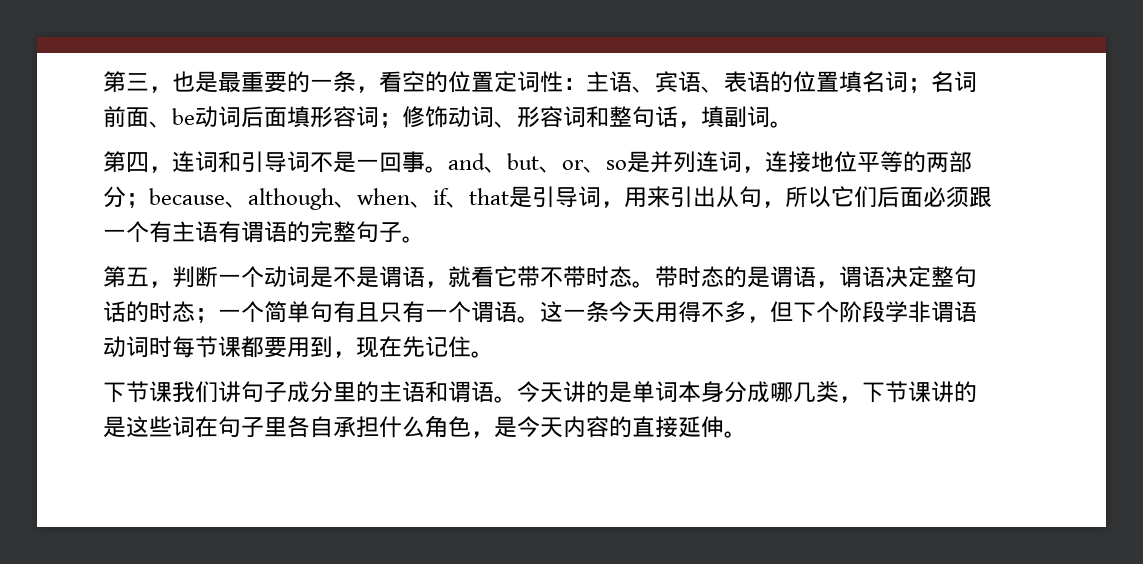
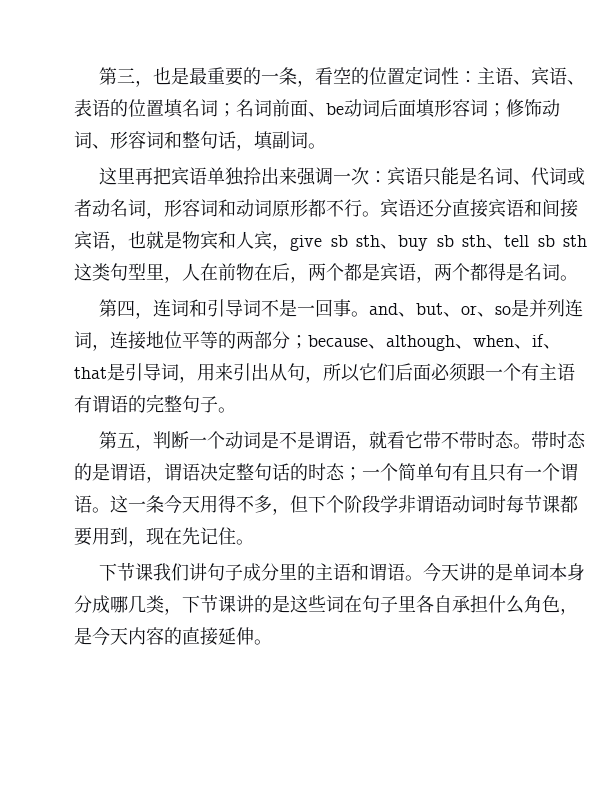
(793, 124) none -> [98,167,585,186] [74,199,578,219] [74,231,587,251] [74,263,578,283] // 这里再把宾语单独拎出来强调一次：宾语只能是名词、代词或者动名词，形容词和动词原形都不行。宾语还分直接宾语和间接宾语，也就是物宾和人宾，give sb sth、buy sb sth、tell sb sth这类句型里，人在前物在后，两个都是宾语，两个都得是名词。

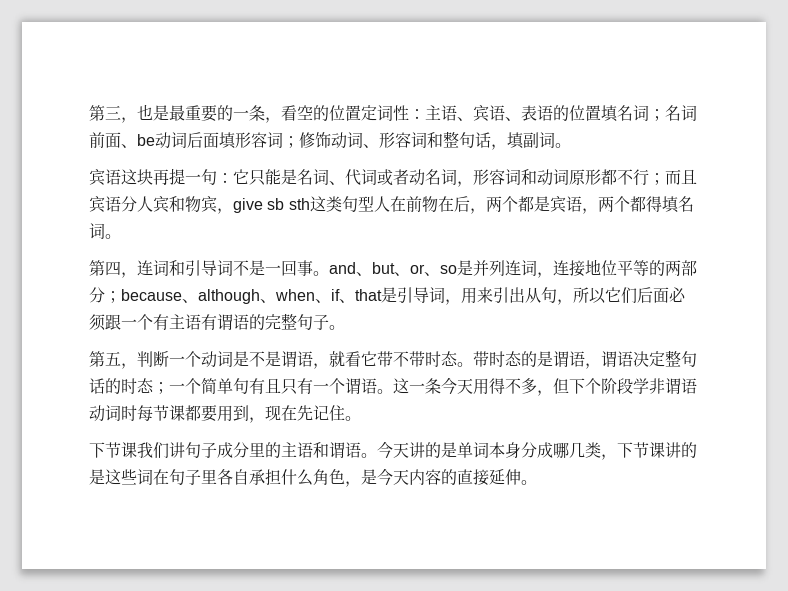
[98,167,423,186] 这里再把宾语单独拎出来强调一次：宾语 -> [89,168,249,186] 宾语这块再提一句：它
[362,199,578,218] [74,231,529,251] 。宾语还分直接宾语和间接宾语，也就是物宾和人宾，give sb sth、buy sb sth、tell -> [649,169,697,185] [89,196,263,214] ；而且宾语分人宾和物宾，give
[146,263,182,283] 里， -> (374, 204) none
[506,263,524,281] 是 -> [661,196,680,213] 填

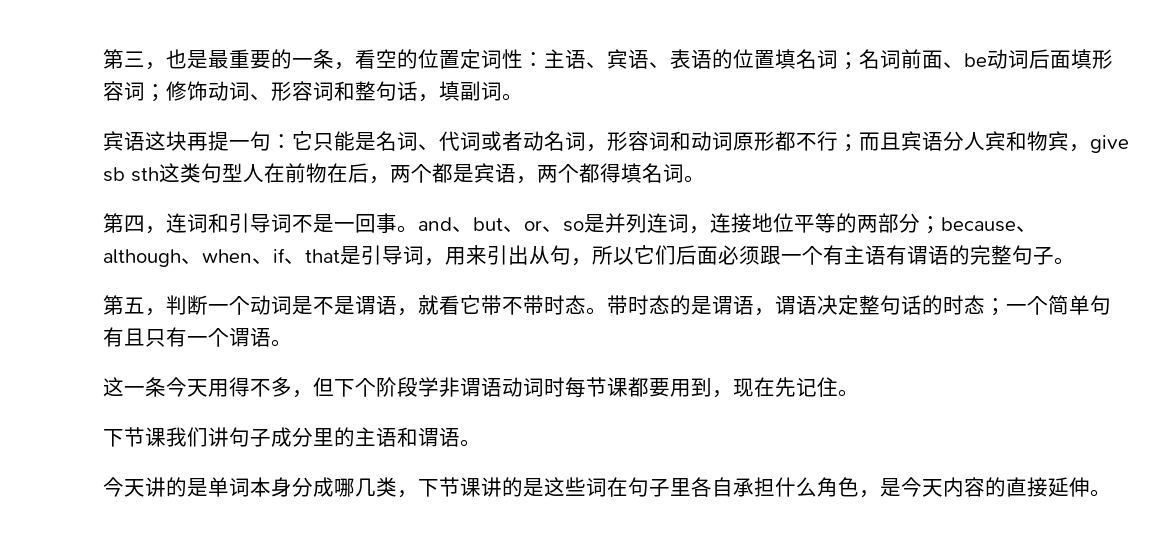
(393, 391) none -> (292, 343) //
(377, 455) none -> (481, 443) //

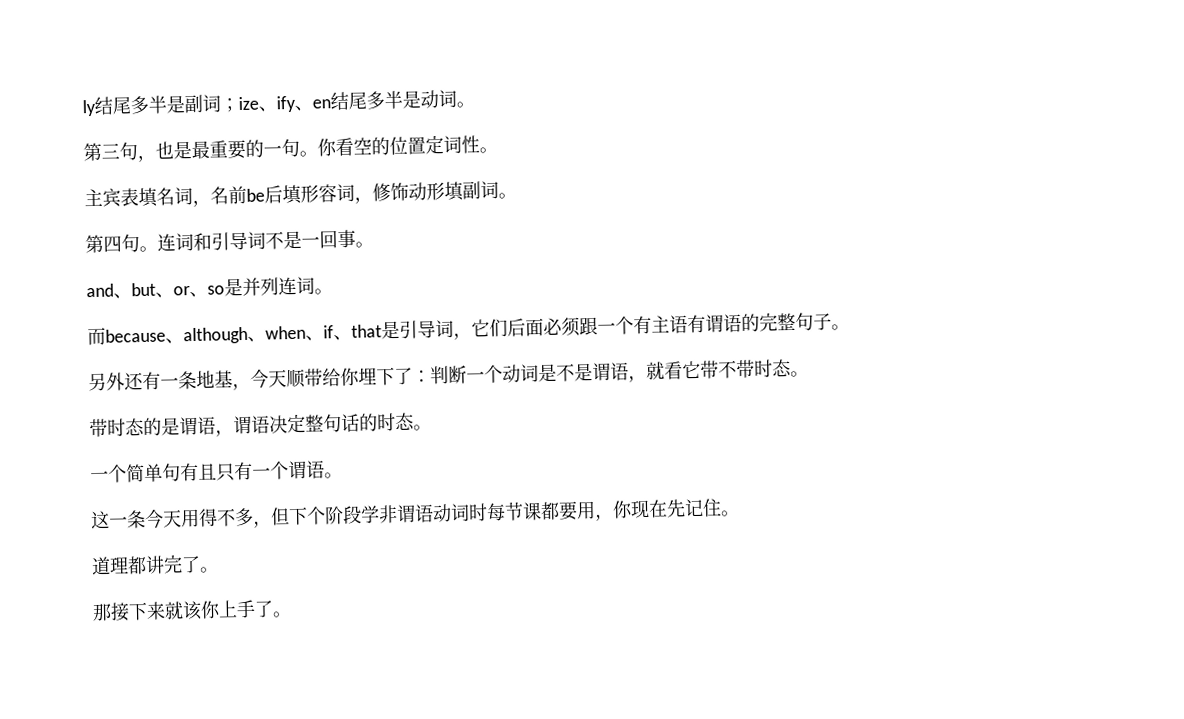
[103,49,145,69] 第三 -> [82,89,475,117] [83,142,138,162] ly结尾多半是副词；ize、ify、en结尾多半是动词。 // 第三句
[313,49,355,70] 条， -> [281,138,337,158] 句。你
[523,49,1113,70] [103,81,523,102] [103,131,1129,153] [103,163,663,184] ：主语、宾语、表语的位置填名词；名词前面、be动词后面填形容词；修饰动词、形容词和整句话，填副词。 // 宾语这块再提一句：它只能是名词、代词或者动名词，形容词和动词原形都不行；而且宾语分人宾和物宾，give sb sth这类句型人在前物在后，两个都是宾语，两个都得填名 -> [479,146,498,154] [84,181,481,208] 。 // 主宾表填名词，名前be后填形容词，修饰动形填副
[145,226,166,234] ， -> [121,234,158,253] 句。
(418, 229) none -> (374, 244) //
[689,213,941,234] ，连接地位平等的两部分； -> [314,288,333,295] [87,327,106,346] 。 // 而
[445,245,634,266] 用来引出从句，所以 -> (472, 336) none
[103,295,166,316] 第五， -> [88,366,431,392] 另外还有一条地基，今天顺带给你埋下了：
(607, 311) none -> (809, 374) //
[985,298,1006,316] ； -> [413,424,432,431] 。 //
[691,378,733,398] 到， -> [595,500,633,521] ，你
[103,427,481,447] [103,477,1090,498] 下节课我们讲句子成分里的主语和谓语。 // 今天讲的是单词本身分成哪几类，下节课讲的是这些词在句子里各自承担什么角色，是今天内容的直接延伸 -> [91,554,219,576] [92,599,274,622] 道理都讲完了。 // 那接下来就该你上手了

